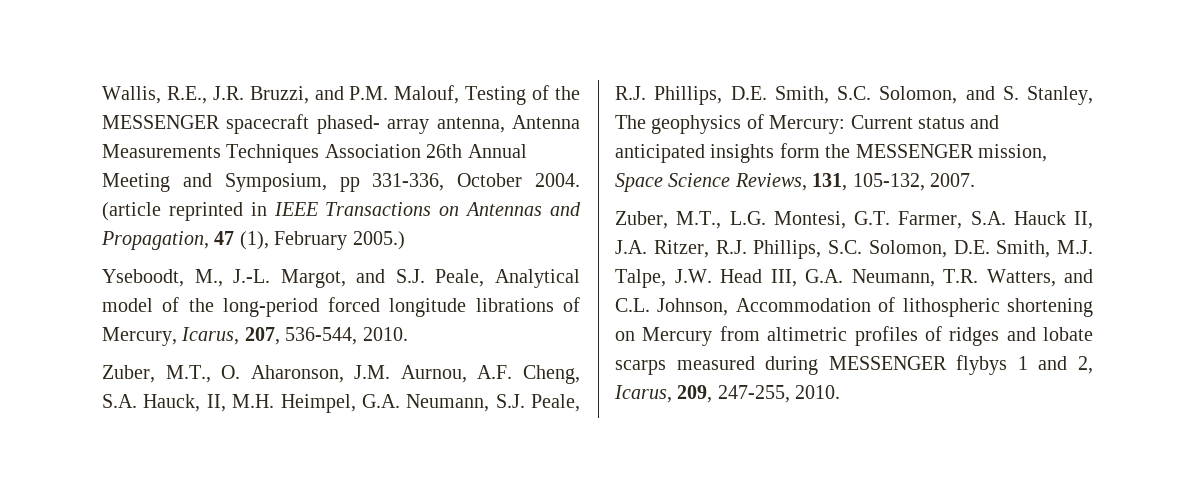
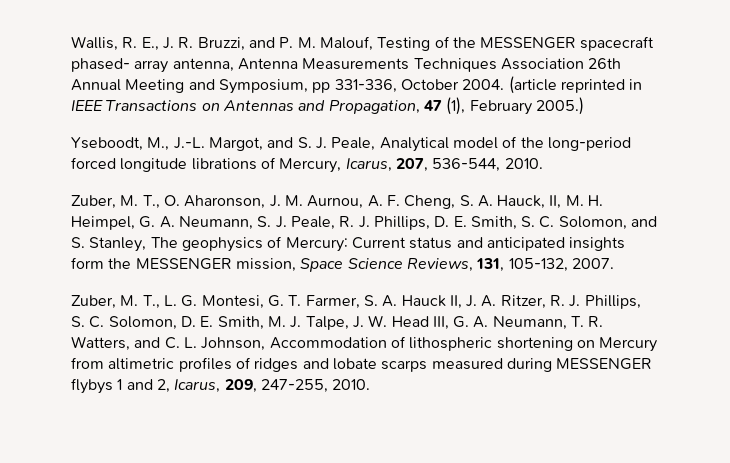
[166,86,389,104] R.E., J.R. Bruzzi, and P.M. -> [122,37,316,51] R. E., J. R. Bruzzi, and P. M.
[395,269,425,283] S.J. -> [297,137,327,149] S. J.
[165,365,580,384] [102,394,580,413] [615,86,871,105] M.T., O. Aharonson, J.M. Aurnou, A.F. Cheng, S.A. Hauck, II, M.H. Heimpel, G.A. Neumann, S.J. Peale, R.J. Phillips, D.E. Smith, S.C. -> [120,195,604,209] [71,216,555,230] M. T., O. Aharonson, J. M. Aurnou, A. F. Cheng, S. A. Hauck, II, M. H. Heimpel, G. A. Neumann, S. J. Peale, R. J. Phillips, D. E. Smith, S. C.
[676,211,1093,229] [615,240,1093,259] [615,269,1093,288] [615,298,650,312] M.T., L.G. Montesi, G.T. Farmer, S.A. Hauck II, J.A. Ritzer, R.J. Phillips, S.C. Solomon, D.E. Smith, M.J. Talpe, J.W. Head III, G.A. Neumann, T.R. Watters, and C.L. -> [120,295,641,309] [71,315,604,330] [71,336,197,351] M. T., L. G. Montesi, G. T. Farmer, S. A. Hauck II, J. A. Ritzer, R. J. Phillips, S. C. Solomon, D. E. Smith, M. J. Talpe, J. W. Head III, G. A. Neumann, T. R. Watters, and C. L.

